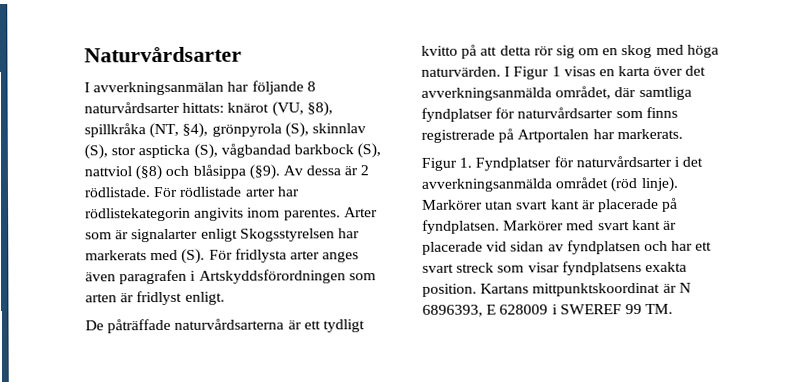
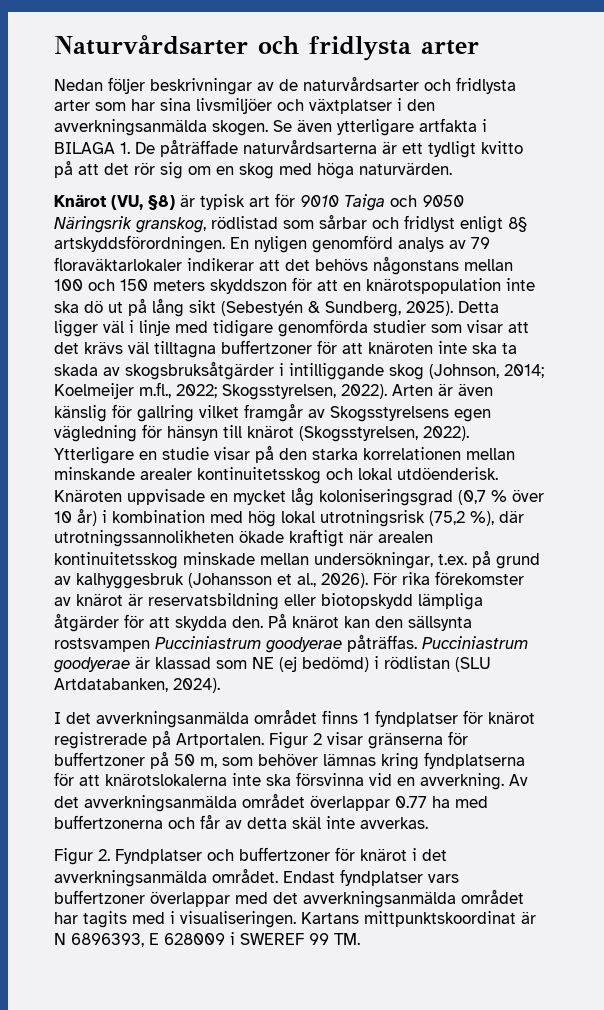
[84,80,316,96] [84,101,333,117] [84,122,366,139] [84,143,382,160] [84,164,370,181] [84,186,300,198] [85,207,378,222] [85,228,360,243] [85,248,360,264] [85,269,376,285] [85,290,225,306] // I avverkningsanmälan har följande 8 naturvårdsarter hittats: knärot (VU, §8), spillkråka (NT, §4), grönpyrola (S), skinnlav (S), stor aspticka (S), vågbandad barkbock (S), nattviol (§8) och blåsippa (§9). Av dessa är 2 rödlistade. För rödlistade arter har rödlistekategorin angivits inom parentes. Arter som är signalarter enligt Skogsstyrelsen har markerats med (S). För fridlysta arter anges även paragrafen i Artskyddsförordningen som arten är fridlyst enligt. // -> [258,36,479,61] [54,76,516,95] [54,98,435,114] [54,118,487,136] [54,142,130,154] och fridlysta arter // Nedan följer beskrivningar av de naturvårdsarter och fridlysta arter som har sina livsmiljöer och växtplatser i den avverkningsanmälda skogen. Se även ytterligare artfakta i BILAGA 1.
[499,45,531,56] detta -> [104,163,129,175] det
[504,65,707,80] [421,86,692,101] [421,106,678,122] [421,128,683,143] [421,155,704,171] [421,176,679,193] [422,197,679,213] [422,219,677,234] [422,240,713,255] [422,261,687,276] [422,283,477,297] I Figur 1 visas en karta över det avverkningsanmälda området, där samtliga fyndplatser för naturvårdsarter som finns registrerade på Artportalen har markerats. // Figur 1. Fyndplatser för naturvårdsarter i det avverkningsanmälda området (röd linje). Markörer utan svart kant är placerade på fyndplatsen. Markörer med svart kant är placerade vid sidan av fyndplatsen och har ett svart streck som visar fyndplatsens exakta position. -> [54,193,464,211] [54,214,527,233] [54,235,490,253] [54,256,513,275] [54,277,535,294] [54,298,499,317] [54,319,529,337] [54,340,517,358] [54,361,544,380] [54,382,493,400] [54,403,491,422] [54,424,469,442] [54,445,515,464] [54,467,498,484] [54,487,544,506] [54,508,524,527] [54,529,433,547] [54,550,540,569] [54,571,524,589] [54,593,483,610] [54,613,472,632] [54,634,528,653] [53,656,491,673] [54,678,220,693] [54,709,535,728] [54,730,468,749] [54,751,525,770] [54,772,528,790] [54,793,488,812] [54,814,428,829] [54,847,447,865] [54,868,459,887] [54,889,524,908] [54,911,296,928] // Knärot (VU, §8) är typisk art för 9010 Taiga och 9050 Näringsrik granskog, rödlistad som sårbar och fridlyst enligt 8§ artskyddsförordningen. En nyligen genomförd analys av 79 floraväktarlokaler indikerar att det behövs någonstans mellan 100 och 150 meters skyddszon för att en knärotspopulation inte ska dö ut på lång sikt (Sebestyén & Sundberg, 2025). Detta ligger väl i linje med tidigare genomförda studier som visar att det krävs väl tilltagna buffertzoner för att knäroten inte ska ta skada av skogsbruksåtgärder i intilliggande skog (Johnson, 2014; Koelmeijer m.fl., 2022; Skogsstyrelsen, 2022). Arten är även känslig för gallring vilket framgår av Skogsstyrelsens egen vägledning för hänsyn till knärot (Skogsstyrelsen, 2022). Ytterligare en studie visar på den starka korrelationen mellan minskande arealer kontinuitetsskog och lokal utdöenderisk. Knäroten uppvisade en mycket låg koloniseringsgrad (0,7 % över 10 år) i kombination med hög lokal utrotningsrisk (75,2 %), där utrotningssannolikheten ökade kraftigt när arealen kontinuitetsskog minskade mellan undersökningar, t.ex. på grund av kalhyggesbruk (Johansson et al., 2026). För rika förekomster av knärot är reservatsbildning eller biotopskydd lämpliga åtgärder för att skydda den. På knärot kan den sällsynta rostsvampen Pucciniastrum goodyerae påträffas. Pucciniastrum goodyerae är klassad som NE (ej bedömd) i rödlistan (SLU Artdatabanken, 2024). // I det avverkningsanmälda området finns 1 fyndplatser för knärot registrerade på Artportalen. Figur 2 visar gränserna för buffertzoner på 50 m, som behöver lämnas kring fyndplatserna för att knärotslokalerna inte ska försvinna vid en avverkning. Av det avverkningsanmälda området överlappar 0.77 ha med buffertzonerna och får av detta skäl inte avverkas. // Figur 2. Fyndplatser och buffertzoner för knärot i det avverkningsanmälda området. Endast fyndplatser vars buffertzoner överlappar med det avverkningsanmälda området har tagits med i visualiseringen.

